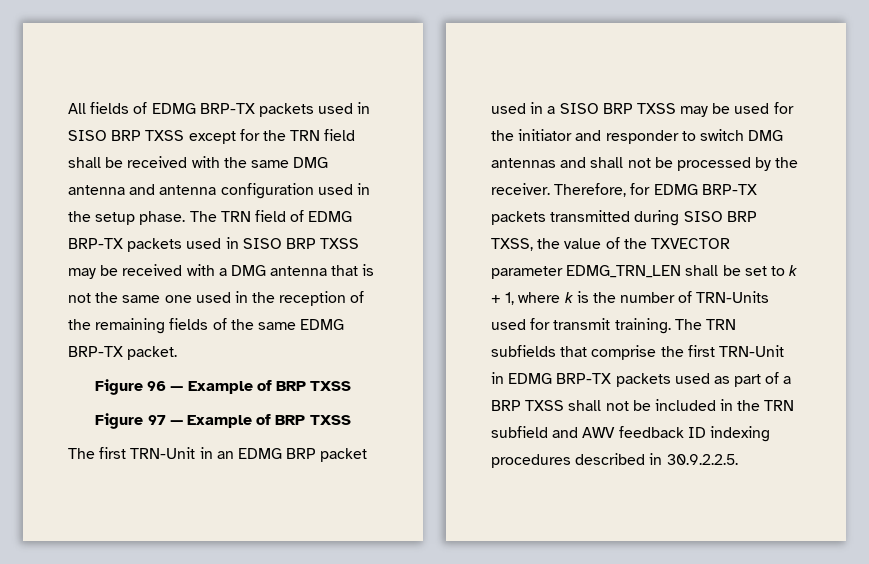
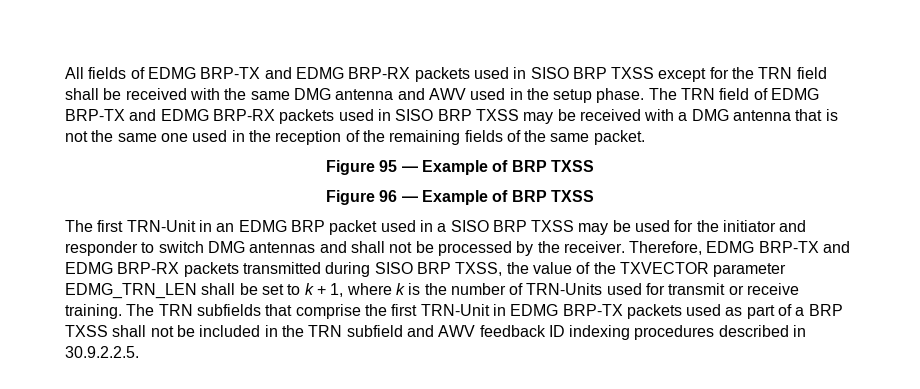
(255, 108) none -> [264,67,411,79] and EDMG BRP-RX
[159,183,314,199] antenna configuration -> [428,88,466,100] AWV
(123, 243) none -> [129,109,275,121] and EDMG BRP-RX
[300,319,345,330] [68,346,123,357] EDMG BRP-TX -> (590, 137) none
[147,381,167,391] 96 -> [379,160,398,172] 95
[147,415,166,425] 97 -> [379,190,398,202] 96
[630,183,757,195] for EDMG BRP-TX -> [706,241,851,253] [65,262,180,274] EDMG BRP-TX and EDMG BRP-RX
(611, 324) none -> [728,283,800,295] or receive

